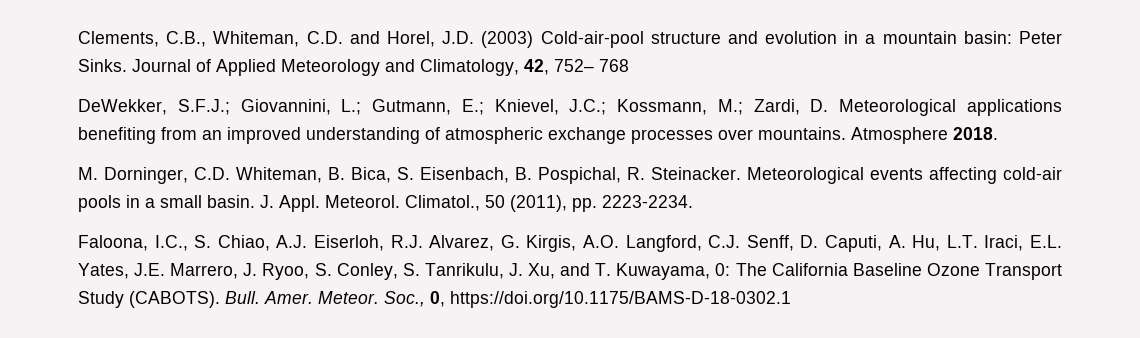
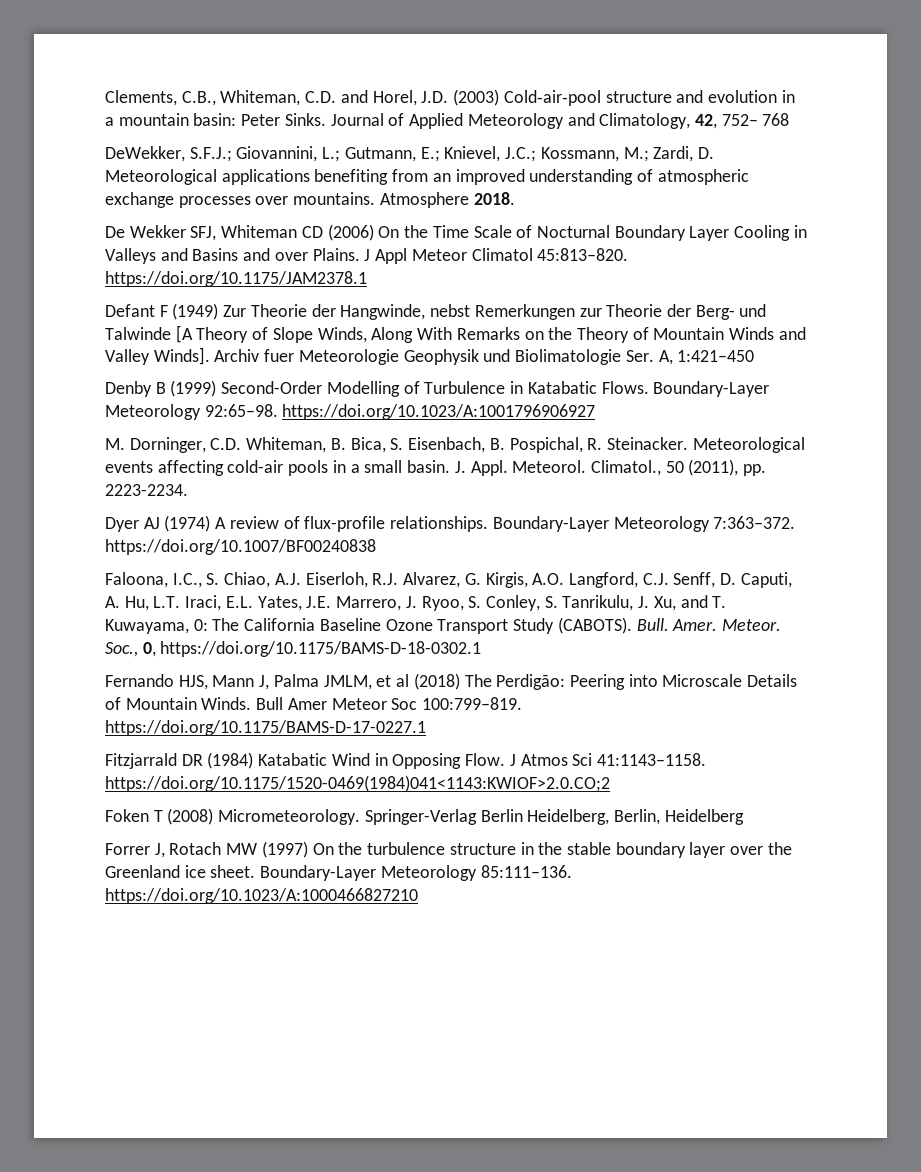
(998, 133) none -> [105,224,807,241] [105,248,629,264] [105,271,367,287] [105,303,767,320] [105,325,806,343] [105,347,755,365] [105,380,770,397] [105,404,596,420] // De Wekker SFJ, Whiteman CD (2006) On the Time Scale of Nocturnal Boundary Layer Cooling in Valleys and Basins and over Plains. J Appl Meteor Climatol 45:813–820. https://doi.org/10.1175/JAM2378.1 // Defant F (1949) Zur Theorie der Hangwinde, nebst Remerkungen zur Theorie der Berg- und Talwinde [A Theory of Slope Winds, Along With Remarks on the Theory of Mountain Winds and Valley Winds]. Archiv fuer Meteorologie Geophysik und Biolimatologie Ser. A, 1:421–450 // Denby B (1999) Second-Order Modelling of Turbulence in Katabatic Flows. Boundary-Layer Meteorology 92:65–98. https://doi.org/10.1023/A:1001796906927
(693, 201) none -> [105,515,796,532] [105,539,376,555] // Dyer AJ (1974) A review of flux-profile relationships. Boundary-Layer Meteorology 7:363–372. https://doi.org/10.1007/BF00240838
(791, 299) none -> [105,673,798,690] [105,697,523,710] [105,720,426,736] [105,752,706,769] [105,775,610,792] [105,808,744,825] [105,841,792,858] [105,865,572,881] [105,888,418,904] // Fernando HJS, Mann J, Palma JMLM, et al (2018) The Perdigão: Peering into Microscale Details of Mountain Winds. Bull Amer Meteor Soc 100:799–819. https://doi.org/10.1175/BAMS-D-17-0227.1 // Fitzjarrald DR (1984) Katabatic Wind in Opposing Flow. J Atmos Sci 41:1143–1158. https://doi.org/10.1175/1520-0469(1984)041<1143:KWIOF>2.0.CO;2 // Foken T (2008) Micrometeorology. Springer-Verlag Berlin Heidelberg, Berlin, Heidelberg // Forrer J, Rotach MW (1997) On the turbulence structure in the stable boundary layer over the Greenland ice sheet. Boundary-Layer Meteorology 85:111–136. https://doi.org/10.1023/A:1000466827210

